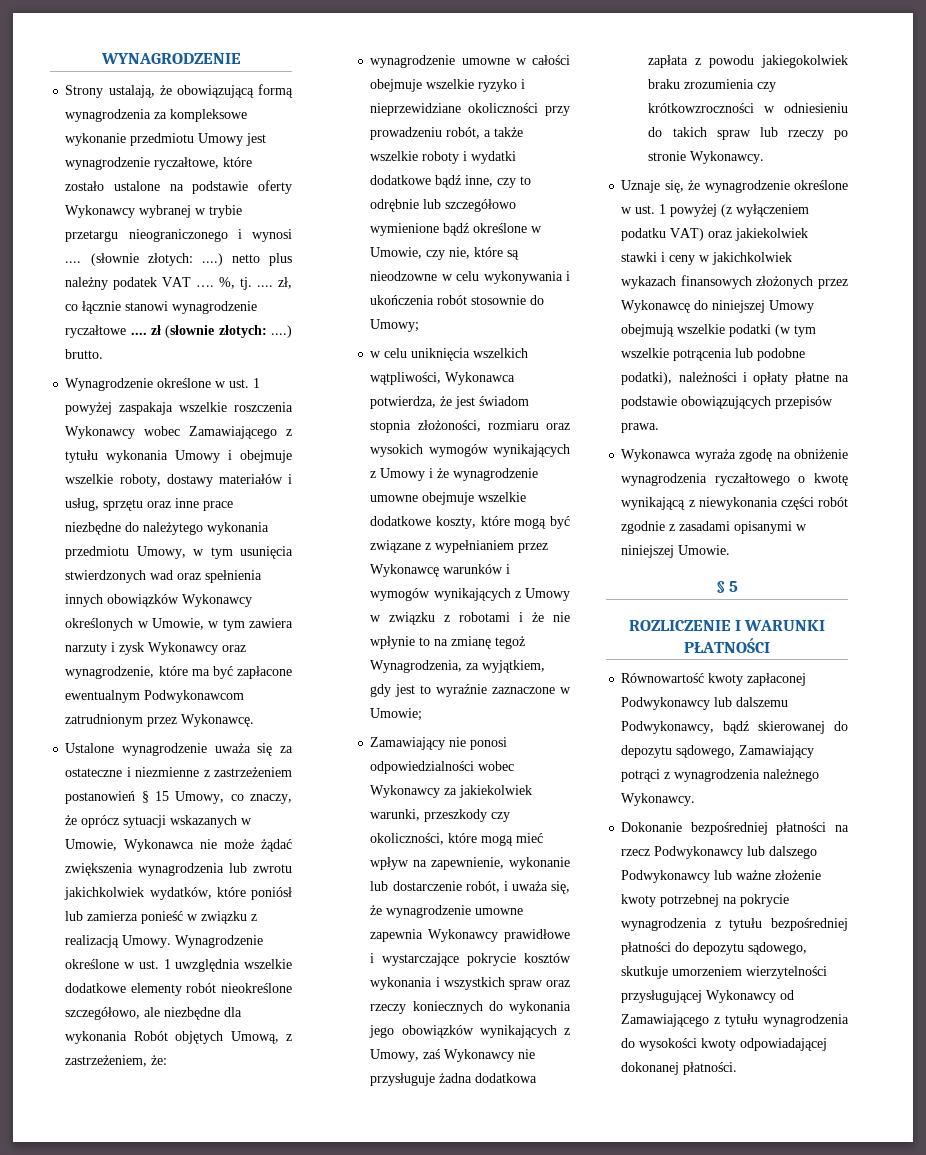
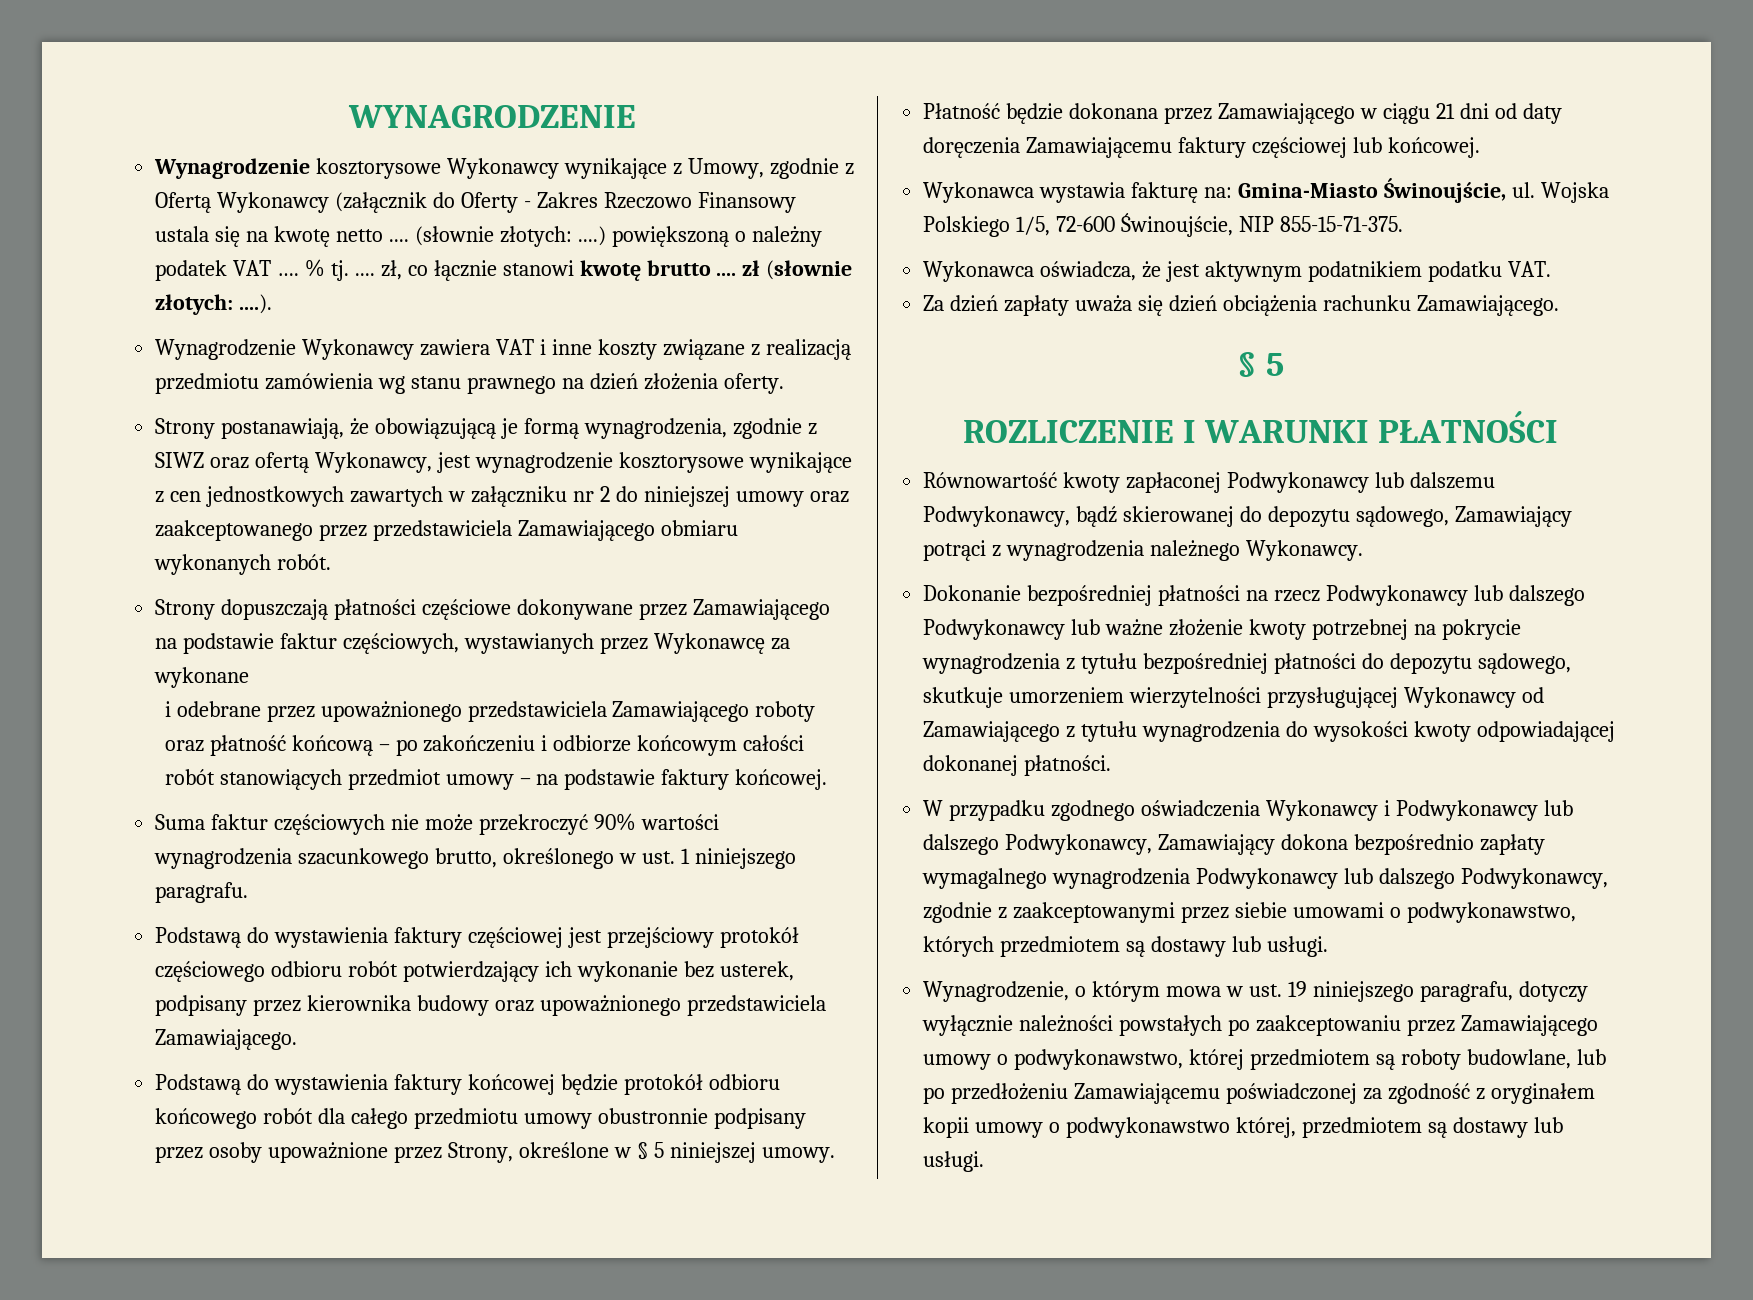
[65,84,293,98] [65,109,248,122] [65,133,267,146] [65,157,253,170] [65,180,292,194] [65,205,243,218] [65,229,292,242] Strony ustalają, że obowiązującą formą wynagrodzenia za kompleksowe wykonanie przedmiotu Umowy jest wynagrodzenie ryczałtowe, które zostało ustalone na podstawie oferty Wykonawcy wybranej w trybie przetargu nieograniczonego i wynosi -> [154,158,854,179] [155,192,796,213] [155,226,383,247] Wynagrodzenie kosztorysowe Wykonawcy wynikające z Umowy, zgodnie z Ofertą Wykonawcy (załącznik do Oferty - Zakres Rzeczowo Finansowy ustala się na kwotę netto
[231,253,292,266] netto plus -> [611,226,746,247] powiększoną o
[219,277,236,289] %, -> [305,259,326,277] %
[172,301,258,314] [65,325,127,338] wynagrodzenie ryczałtowe -> [579,260,711,281] kwotę brutto
[271,325,292,338] [65,349,104,359] [65,378,261,391] [65,402,293,415] [65,426,292,439] [65,450,292,463] [65,474,292,487] [65,498,234,511] [65,522,270,535] [65,546,293,559] [65,570,263,583] [65,594,253,607] [65,618,293,631] [65,642,247,655] [65,666,292,679] [65,690,245,703] [65,714,255,727] [65,743,293,756] [65,767,292,777] [65,791,292,804] [65,815,253,828] [65,839,292,852] [65,863,292,876] [64,887,292,900] [65,911,258,924] [65,935,264,948] [65,959,292,972] [65,983,292,996] [65,1007,243,1020] [65,1031,292,1044] [65,1055,168,1067] [370,55,570,68] [370,79,526,92] [370,103,570,116] [370,127,524,140] [370,151,517,164] [370,175,532,188] [370,199,517,212] [370,223,543,236] [370,247,520,260] [370,271,570,284] [370,295,545,305] [370,319,420,332] [370,348,529,361] [370,372,516,385] [370,396,530,409] [370,420,570,433] [370,444,570,457] [370,468,539,481] [370,492,527,505] [370,516,570,529] [370,540,549,553] [370,564,511,577] [370,588,570,601] [370,612,570,625] [370,636,526,649] [370,660,546,673] [370,684,571,697] [370,708,423,721] [370,737,508,750] [370,761,515,774] [370,785,533,798] [370,809,511,822] [370,833,544,846] [370,857,570,870] [370,881,570,894] [370,905,524,918] [370,929,570,942] [370,953,571,966] [370,977,570,990] [370,1001,571,1014] [369,1025,570,1038] [370,1049,536,1062] [370,1073,538,1086] [648,55,848,68] [648,79,777,92] [648,103,848,113] [648,127,848,140] [648,151,765,164] [621,180,848,193] [621,204,810,217] [621,228,809,241] [621,252,793,265] [621,275,848,289] [621,300,815,313] [621,324,817,337] [621,348,806,361] [621,372,849,385] [621,396,834,409] [621,423,660,433] [621,449,848,462] [621,473,848,486] [621,497,848,510] [621,521,808,534] [621,545,731,558] ....) brutto. // Wynagrodzenie określone w ust. 1 powyżej zaspakaja wszelkie roszczenia Wykonawcy wobec Zamawiającego z tytułu wykonania Umowy i obejmuje wszelkie roboty, dostawy materiałów i usług, sprzętu oraz inne prace niezbędne do należytego wykonania przedmiotu Umowy, w tym usunięcia stwierdzonych wad oraz spełnienia innych obowiązków Wykonawcy określonych w Umowie, w tym zawiera narzuty i zysk Wykonawcy oraz wynagrodzenie, które ma być zapłacone ewentualnym Podwykonawcom zatrudnionym przez Wykonawcę. // Ustalone wynagrodzenie uważa się za ostateczne i niezmienne z zastrzeżeniem postanowień § 15 Umowy, co znaczy, że oprócz sytuacji wskazanych w Umowie, Wykonawca nie może żądać zwiększenia wynagrodzenia lub zwrotu jakichkolwiek wydatków, które poniósł lub zamierza ponieść w związku z realizacją Umowy. Wynagrodzenie określone w ust. 1 uwzględnia wszelkie dodatkowe elementy robót nieokreślone szczegółowo, ale niezbędne dla wykonania Robót objętych Umową, z zastrzeżeniem, że: // wynagrodzenie umowne w całości obejmuje wszelkie ryzyko i nieprzewidziane okoliczności przy prowadzeniu robót, a także wszelkie roboty i wydatki dodatkowe bądź inne, czy to odrębnie lub szczegółowo wymienione bądź określone w Umowie, czy nie, które są nieodzowne w celu wykonywania i ukończenia robót stosownie do Umowy; // w celu uniknięcia wszelkich wątpliwości, Wykonawca potwierdza, że jest świadom stopnia złożoności, rozmiaru oraz wysokich wymogów wynikających z Umowy i że wynagrodzenie umowne obejmuje wszelkie dodatkowe koszty, które mogą być związane z wypełnianiem przez Wykonawcę warunków i wymogów wynikających z Umowy w związku z robotami i że nie wpłynie to na zmianę tegoż Wynagrodzenia, za wyjątkiem, gdy jest to wyraźnie zaznaczone w Umowie; // Zamawiający nie ponosi odpowiedzialności wobec Wykonawcy za jakiekolwiek warunki, przeszkody czy okoliczności, które mogą mieć wpływ na zapewnienie, wykonanie lub dostarczenie robót, i uważa się, że wynagrodzenie umowne zapewnia Wykonawcy prawidłowe i wystarczające pokrycie kosztów wykonania i wszystkich spraw oraz rzeczy koniecznych do wykonania jego obowiązków wynikających z Umowy, zaś Wykonawcy nie przysługuje żadna dodatkowa zapłata z powodu jakiegokolwiek braku zrozumienia czy krótkowzroczności w odniesieniu do takich spraw lub rzeczy po stronie Wykonawcy. // Uznaje się, że wynagrodzenie określone w ust. 1 powyżej (z wyłączeniem podatku VAT) oraz jakiekolwiek stawki i ceny w jakichkolwiek wykazach finansowych złożonych przez Wykonawcę do niniejszej Umowy obejmują wszelkie podatki (w tym wszelkie potrącenia lub podobne podatki), należności i opłaty płatne na podstawie obowiązujących przepisów prawa. // Wykonawca wyraża zgodę na obniżenie wynagrodzenia ryczałtowego o kwotę wynikającą z niewykonania części robót zgodnie z zasadami opisanymi w niniejszej Umowie. -> [239,294,273,314] [155,339,851,360] [155,373,784,394] [155,418,817,439] [155,452,852,473] [155,486,849,507] [155,520,738,541] [154,554,332,575] [155,599,830,620] [155,633,790,654] [154,667,250,688] [164,701,816,722] [164,735,805,756] [164,769,828,790] [155,813,719,835] [154,848,796,869] [155,882,249,903] [155,927,799,948] [155,961,794,982] [155,995,826,1016] [155,1029,298,1050] [155,1074,780,1095] [155,1108,806,1129] [155,1142,835,1163] [923,103,1562,124] [923,137,1480,158] [923,178,1609,203] [923,213,1403,237] [923,261,1551,282] [923,295,1559,316] ....). // Wynagrodzenie Wykonawcy zawiera VAT i inne koszty związane z realizacją przedmiotu zamówienia wg stanu prawnego na dzień złożenia oferty. // Strony postanawiają, że obowiązującą je formą wynagrodzenia, zgodnie z SIWZ oraz ofertą Wykonawcy, jest wynagrodzenie kosztorysowe wynikające z cen jednostkowych zawartych w załączniku nr 2 do niniejszej umowy oraz zaakceptowanego przez przedstawiciela Zamawiającego obmiaru wykonanych robót. // Strony dopuszczają płatności częściowe dokonywane przez Zamawiającego na podstawie faktur częściowych, wystawianych przez Wykonawcę za wykonane // i odebrane przez upoważnionego przedstawiciela Zamawiającego roboty oraz płatność końcową – po zakończeniu i odbiorze końcowym całości robót stanowiących przedmiot umowy – na podstawie faktury końcowej. // Suma faktur częściowych nie może przekroczyć 90% wartości wynagrodzenia szacunkowego brutto, określonego w ust. 1 niniejszego paragrafu. // Podstawą do wystawienia faktury częściowej jest przejściowy protokół częściowego odbioru robót potwierdzający ich wykonanie bez usterek, podpisany przez kierownika budowy oraz upoważnionego przedstawiciela Zamawiającego. // Podstawą do wystawienia faktury końcowej będzie protokół odbioru końcowego robót dla całego przedmiotu umowy obustronnie podpisany przez osoby upoważnione przez Strony, określone w § 5 niniejszej umowy. // Płatność będzie dokonana przez Zamawiającego w ciągu 21 dni od daty doręczenia Zamawiającemu faktury częściowej lub końcowej. // Wykonawca wystawia fakturę na: Gmina-Miasto Świnoujście, ul. Wojska Polskiego 1/5, 72-600 Świnoujście, NIP 855-15-71-375. // Wykonawca oświadcza, że jest aktywnym podatnikiem podatku VAT. // Za dzień zapłaty uważa się dzień obciążenia rachunku Zamawiającego.
(738, 1068) none -> [923,800,1573,821] [923,834,1545,855] [922,868,1608,889] [923,902,1576,923] [923,936,1328,957] [923,981,1588,1002] [922,1015,1598,1036] [923,1049,1606,1070] [923,1083,1595,1104] [923,1117,1563,1138] [923,1151,985,1172] // W przypadku zgodnego oświadczenia Wykonawcy i Podwykonawcy lub dalszego Podwykonawcy, Zamawiający dokona bezpośrednio zapłaty wymagalnego wynagrodzenia Podwykonawcy lub dalszego Podwykonawcy, zgodnie z zaakceptowanymi przez siebie umowami o podwykonawstwo, których przedmiotem są dostawy lub usługi. // Wynagrodzenie, o którym mowa w ust. 19 niniejszego paragrafu, dotyczy wyłącznie należności powstałych po zaakceptowaniu przez Zamawiającego umowy o podwykonawstwo, której przedmiotem są roboty budowlane, lub po przedłożeniu Zamawiającemu poświadczonej za zgodność z oryginałem kopii umowy o podwykonawstwo której, przedmiotem są dostawy lub usługi.

